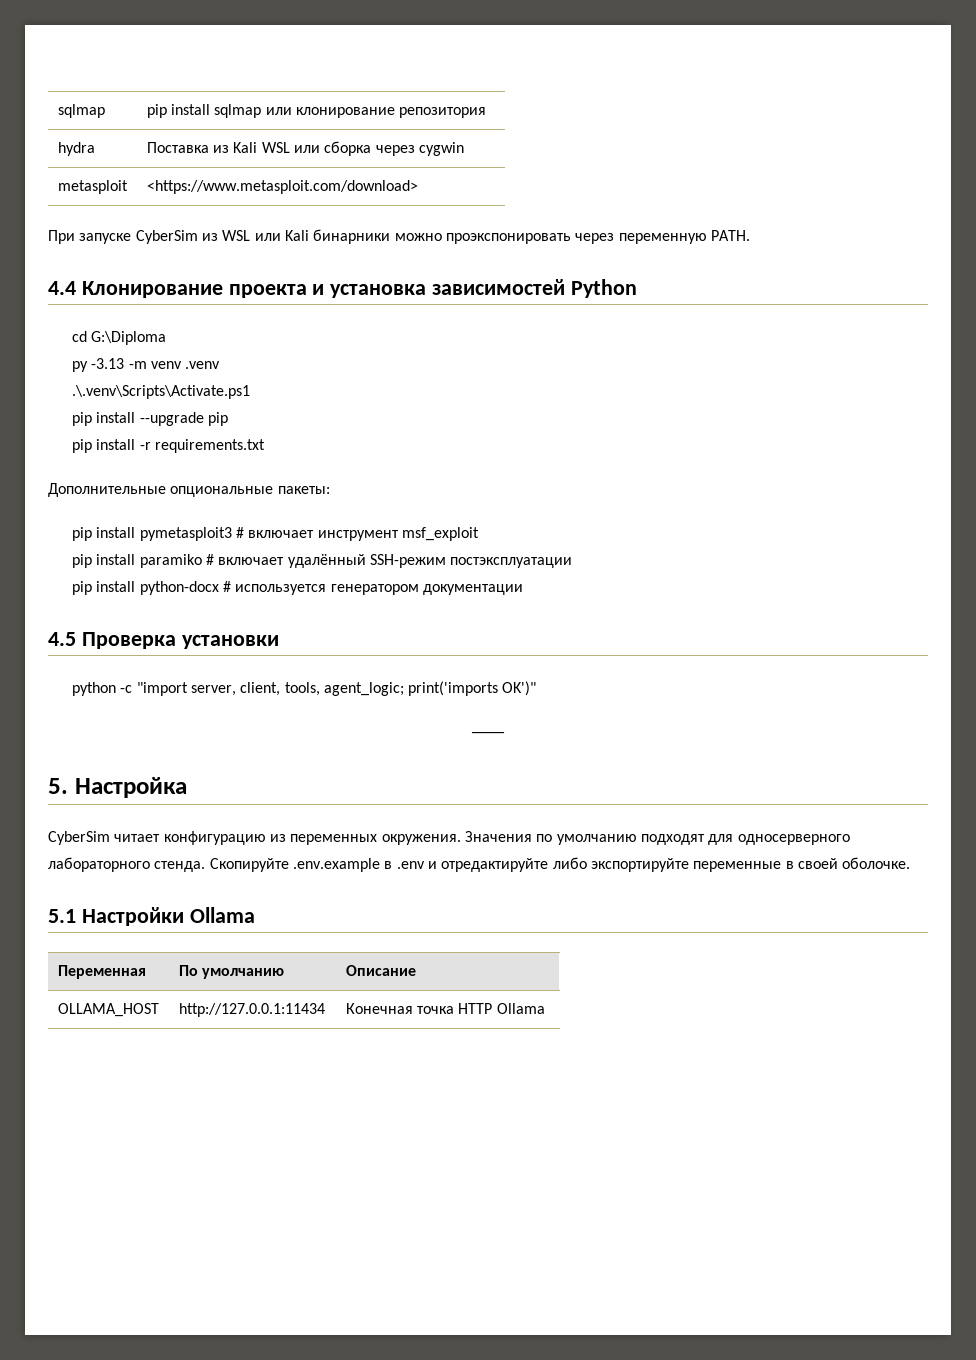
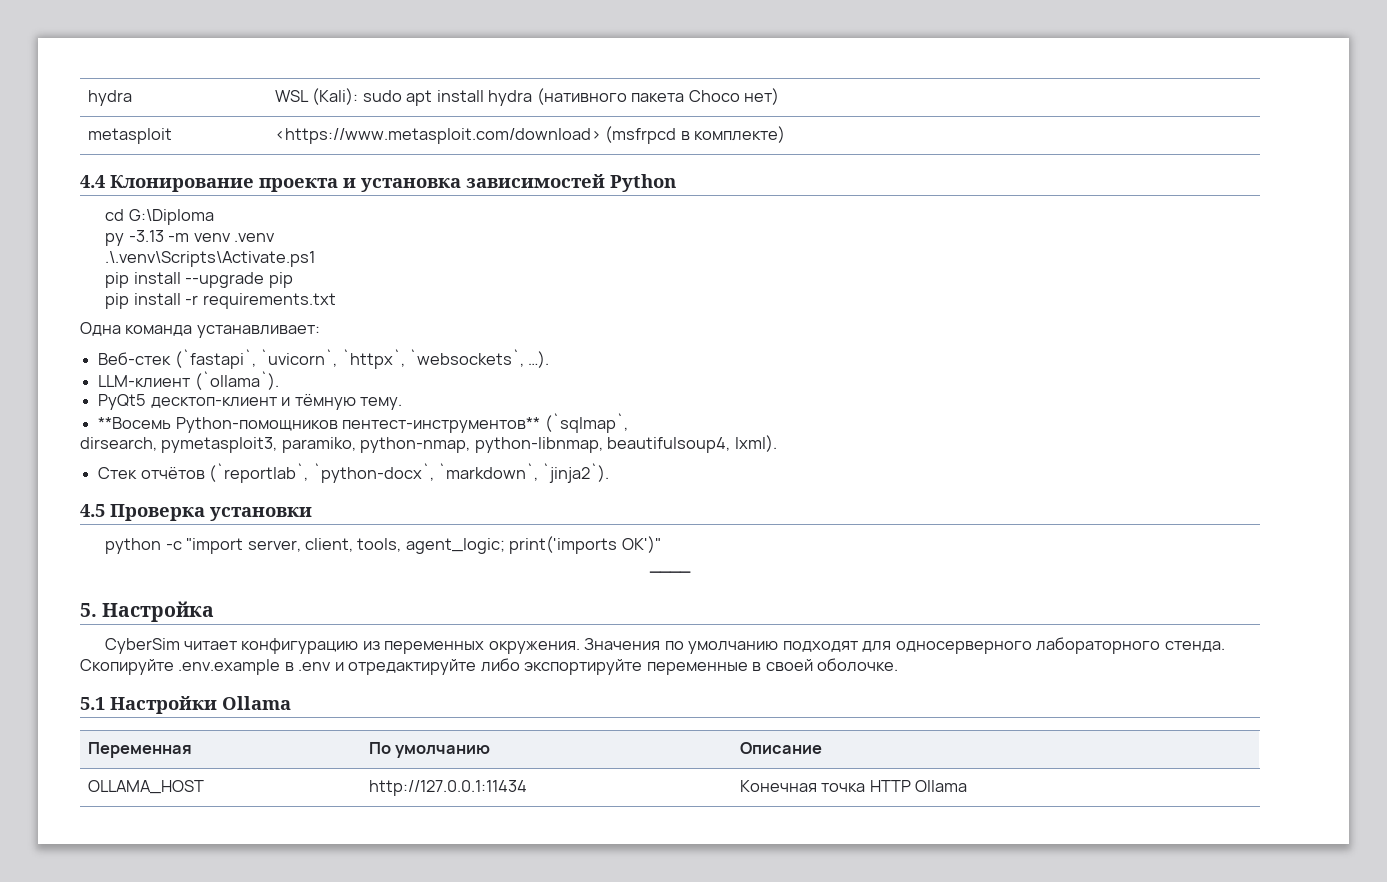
[57,104,105,118] [146,104,487,118] [57,142,95,156] [146,141,465,156] [57,180,128,194] [146,180,418,194] [48,229,750,244] sqlmap | pip install sqlmap или клонирование репозитория // hydra | Поставка из Kali WSL или сборка через cygwin // metasploit | <https://www.metasploit.com/download> // При запуске CyberSim из WSL или Kali бинарники можно проэкспонировать через переменную PATH. -> [87,90,132,106] [274,88,779,106] [87,128,172,144] [274,126,786,144] hydra | WSL (Kali): sudo apt install hydra (нативного пакета Choco нет) // metasploit | <https://www.metasploit.com/download> (msfrpcd в комплекте)
[48,483,330,497] [71,527,479,541] [71,554,573,568] [71,581,523,595] Дополнительные опциональные пакеты: // pip install pymetasploit3 # включает инструмент msf_exploit // pip install paramiko # включает удалённый SSH-режим постэксплуатации // pip install python-docx # используется генератором документации -> [80,322,320,338] [98,349,550,369] [98,371,279,390] [98,394,402,410] [98,413,628,433] [80,435,777,453] [98,463,610,483] Одна команда устанавливает: // Веб-стек (`fastapi`, `uvicorn`, `httpx`, `websockets`, …). // LLM-клиент (`ollama`). // PyQt5 десктоп-клиент и тёмную тему. // **Восемь Python-помощников пентест-инструментов** (`sqlmap`, // dirsearch, pymetasploit3, paramiko, python-nmap, python-libnmap, beautifulsoup4, lxml). // Стек отчётов (`reportlab`, `python-docx`, `markdown`, `jinja2`).

